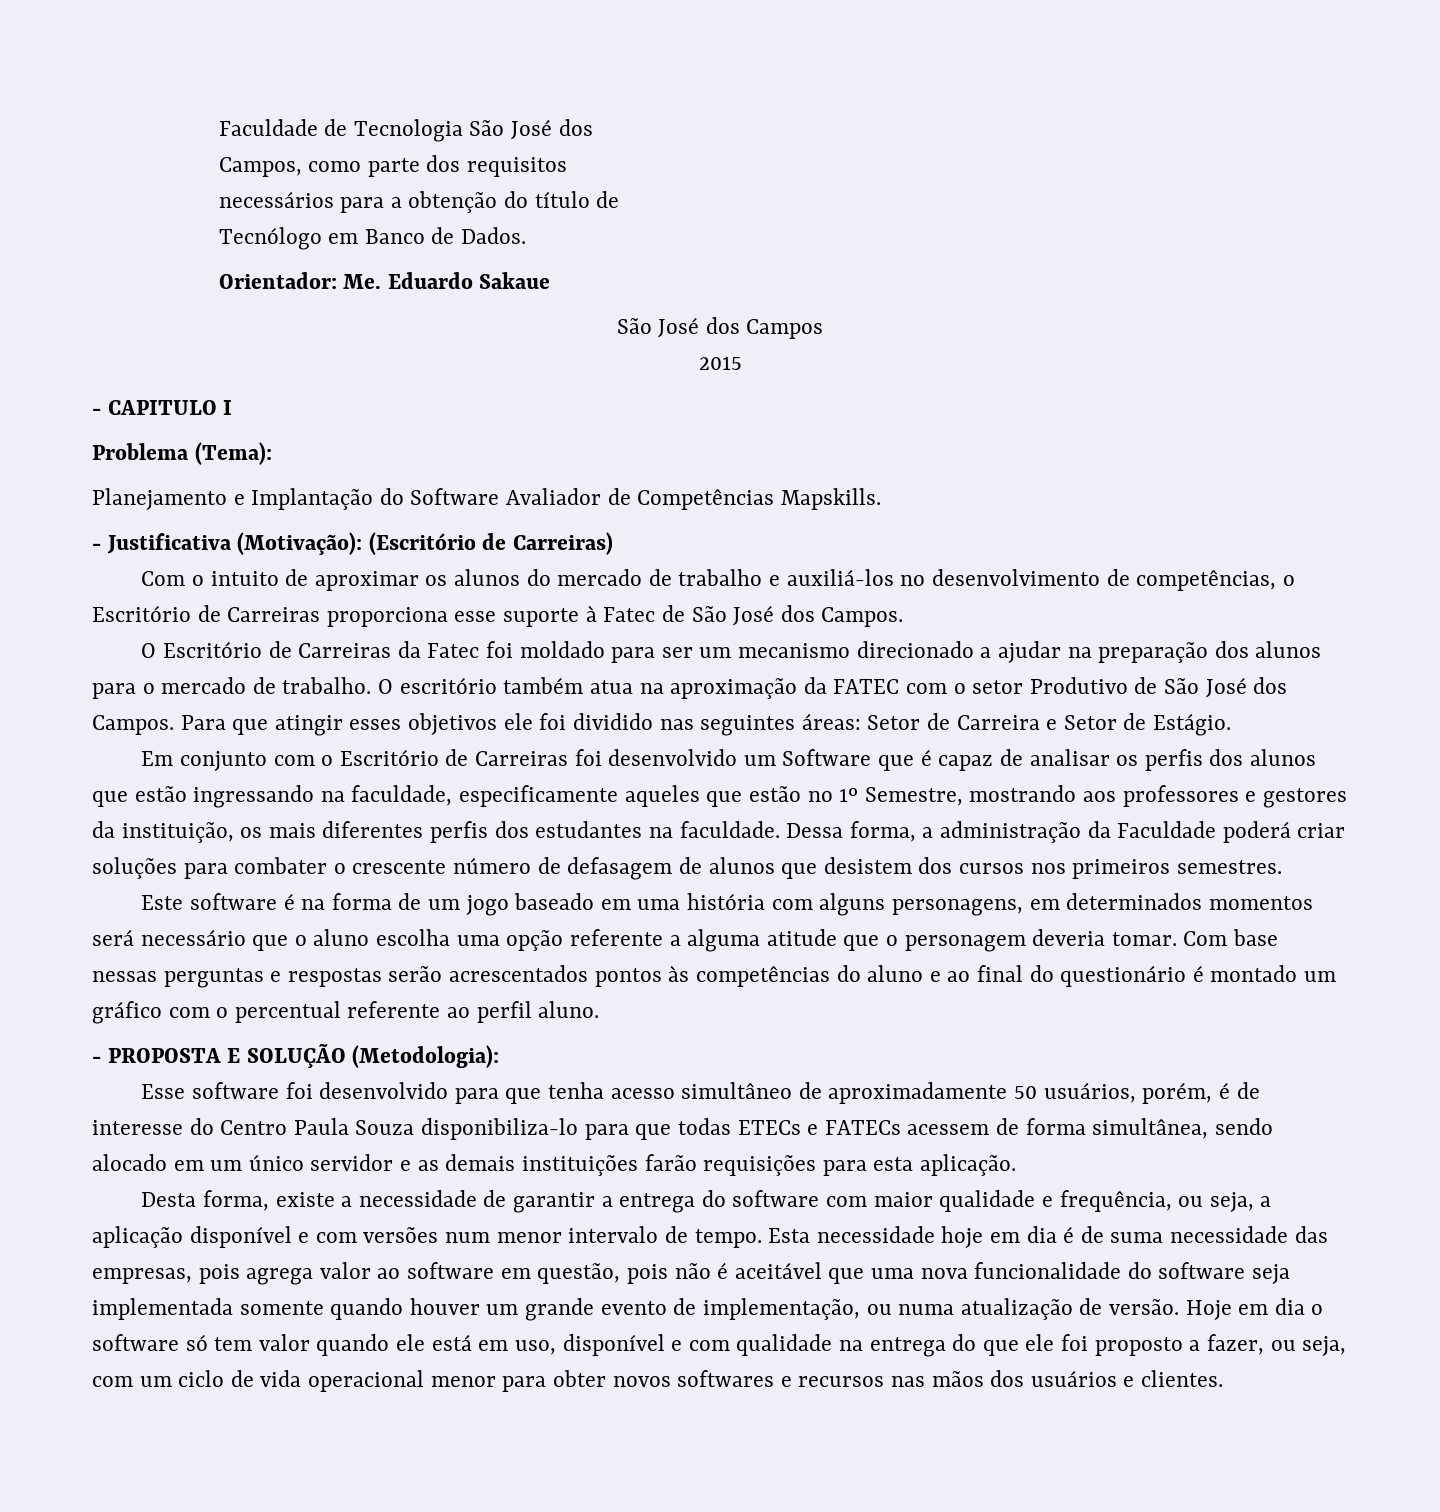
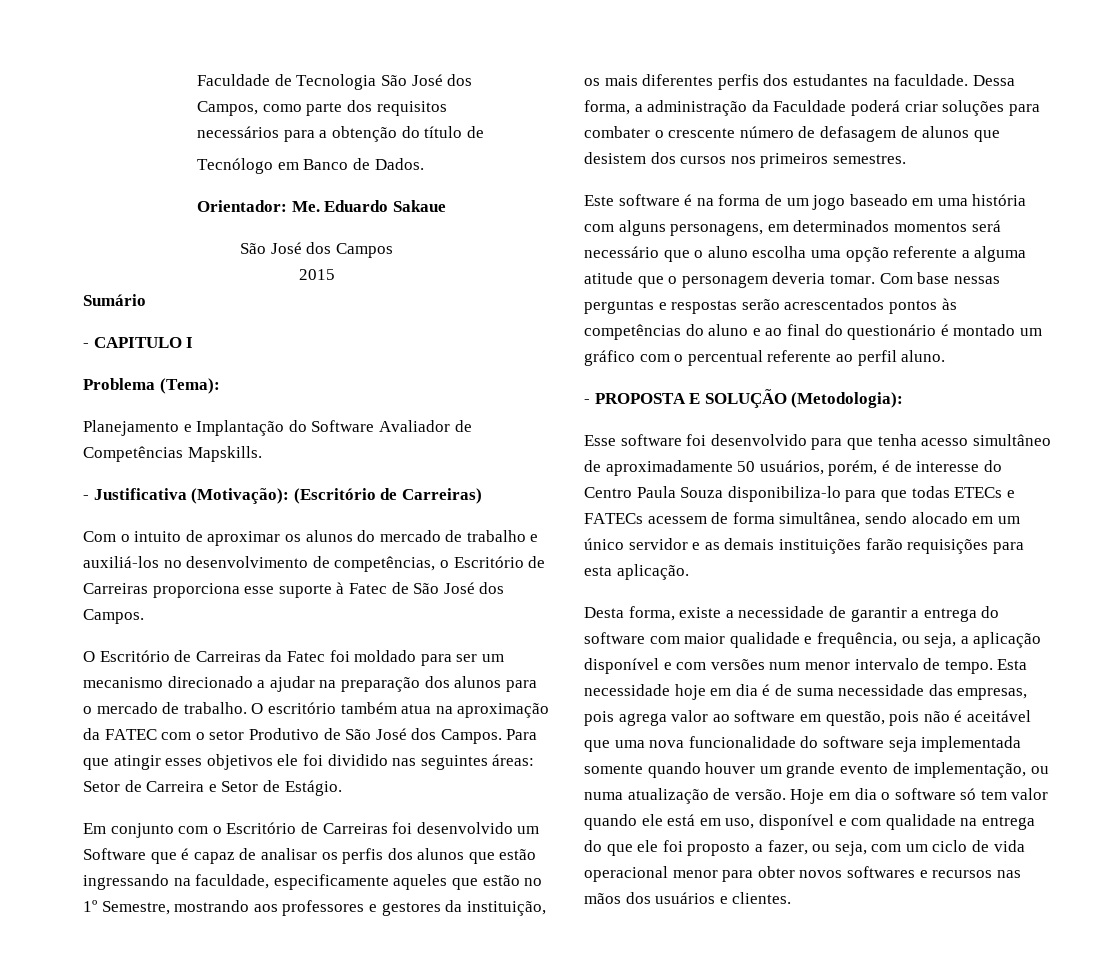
(742, 363) none -> [83,294,146,306] // Sumário

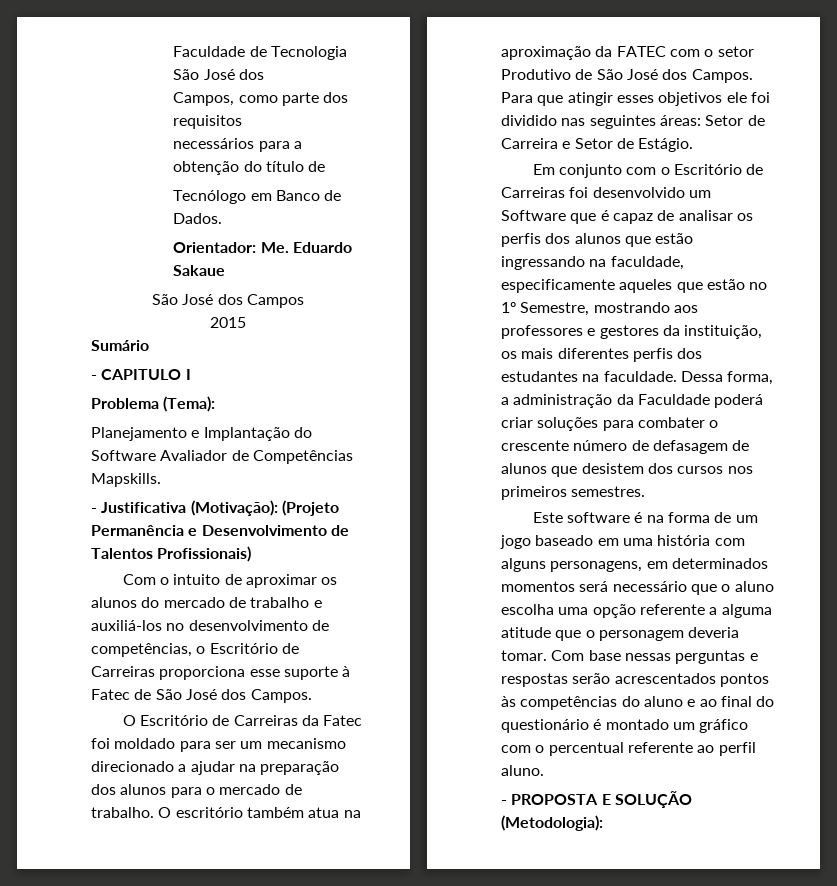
[293,488,482,504] (Escritório de Carreiras) -> [281,500,339,516] [91,525,349,536] [91,546,252,562] (Projeto Permanência e Desenvolvimento de Talentos Profissionais)
[584,434,1051,450] [584,460,1002,476] [584,486,1015,502] [584,512,1020,527] [584,538,1024,554] [584,564,689,580] [584,606,1000,622] [584,632,1042,648] [584,658,1028,674] [584,684,1028,700] [584,710,1031,726] [584,736,1022,752] [584,762,1049,778] [584,788,1049,804] [584,814,1035,830] [584,840,1025,856] [584,866,1021,882] [584,892,792,904] // Esse software foi desenvolvido para que tenha acesso simultâneo de aproximadamente 50 usuários, porém, é de interesse do Centro Paula Souza disponibiliza-lo para que todas ETECs e FATECs acessem de forma simultânea, sendo alocado em um único servidor e as demais instituições farão requisições para esta aplicação. // Desta forma, existe a necessidade de garantir a entrega do software com maior qualidade e frequência, ou seja, a aplicação disponível e com versões num menor intervalo de tempo. Esta necessidade hoje em dia é de suma necessidade das empresas, pois agrega valor ao software em questão, pois não é aceitável que uma nova funcionalidade do software seja implementada somente quando houver um grande evento de implementação, ou numa atualização de versão. Hoje em dia o software só tem valor quando ele está em uso, disponível e com qualidade na entrega do que ele foi proposto a fazer, ou seja, com um ciclo de vida operacional menor para obter novos softwares e recursos nas mãos dos usuários e clientes. -> (603, 823) none

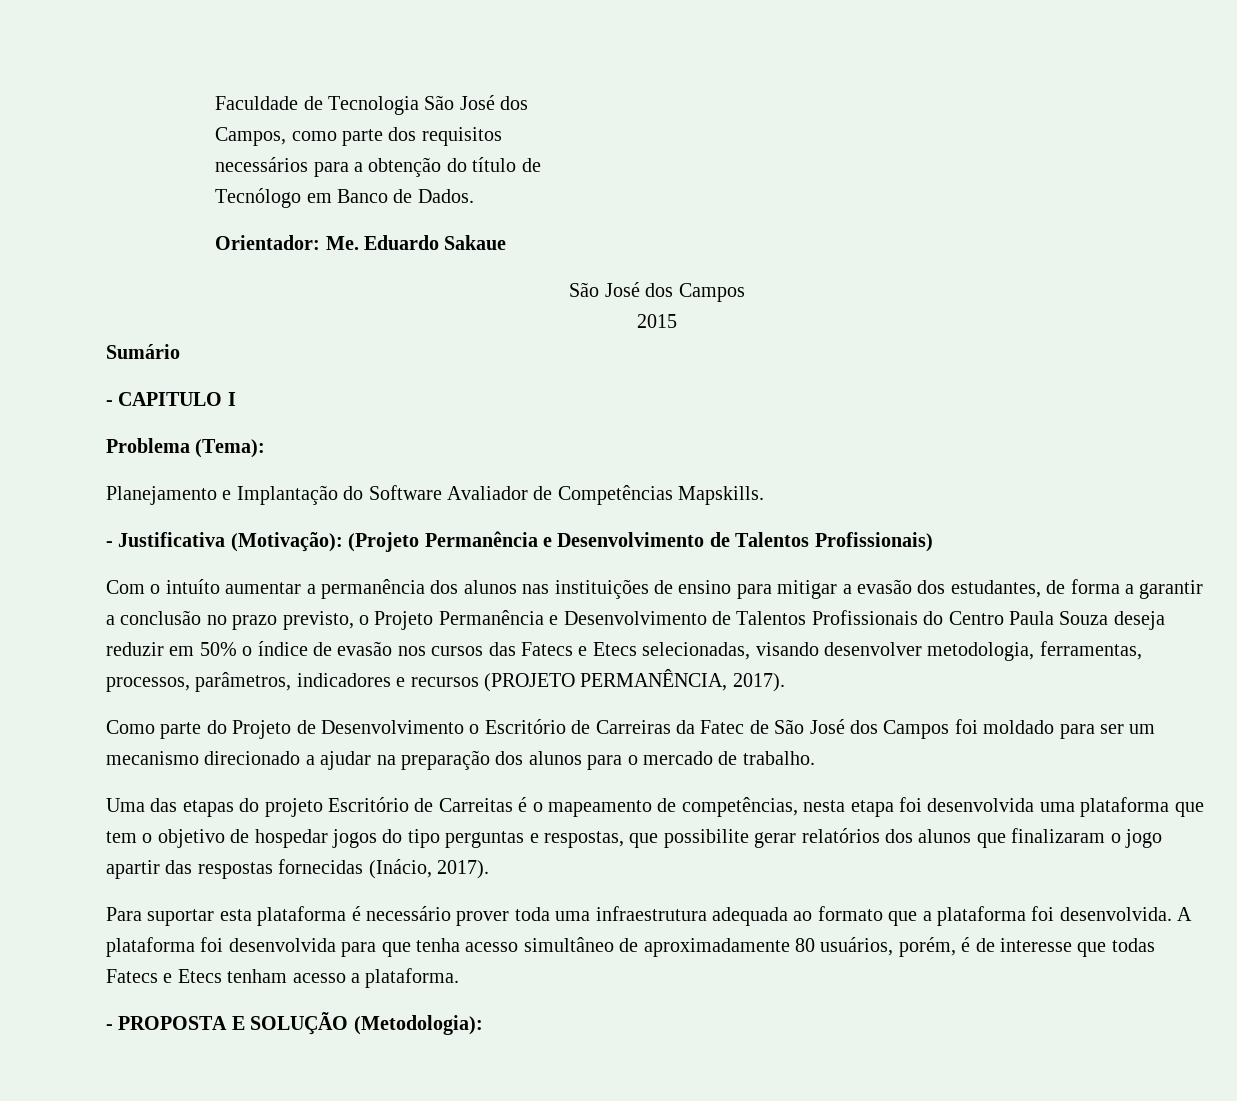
[173,574,338,588] [91,597,322,608] [91,620,329,631] [91,643,299,657] [91,666,351,680] intuito de aproximar os alunos do mercado de trabalho e auxiliá-los no desenvolvimento de competências, o Escritório de Carreiras proporciona esse suporte à -> [165,579,1204,599] [106,610,1165,630] [106,641,1142,661] [106,669,785,692] [106,719,695,739] intuíto aumentar a permanência dos alunos nas instituições de ensino para mitigar a evasão dos estudantes, de forma a garantir a conclusão no prazo previsto, o Projeto Permanência e Desenvolvimento de Talentos Profissionais do Centro Paula Souza deseja reduzir em 50% o índice de evasão nos cursos das Fatecs e Etecs selecionadas, visando desenvolver metodologia, ferramentas, processos, parâmetros, indicadores e recursos (PROJETO PERMANÊNCIA, 2017). // Como parte do Projeto de Desenvolvimento o Escritório de Carreiras da
[250,689,312,703] [122,715,363,726] Campos. // O Escritório de Carreiras da Fatec -> [883,720,950,739] Campos
[158,807,361,818] [501,46,754,60] [501,69,753,83] [501,92,770,106] [501,115,765,129] [501,138,694,152] [532,164,764,178] [501,187,711,198] [501,210,753,224] [501,233,694,247] [501,256,684,270] [501,279,768,293] [501,302,698,316] [501,325,763,339] [501,348,703,362] [501,371,774,385] [501,394,764,408] [501,417,719,431] [501,440,750,454] [501,463,753,477] [501,486,646,500] [532,512,758,523] [500,535,745,549] [501,558,768,572] [501,581,774,595] [501,604,772,618] [501,627,740,641] [501,650,758,664] [501,673,769,687] [501,696,775,710] [501,719,749,733] [501,742,756,756] [501,765,544,776] O escritório também atua na aproximação da FATEC com o setor Produtivo de São José dos Campos. Para que atingir esses objetivos ele foi dividido nas seguintes áreas: Setor de Carreira e Setor de Estágio. // Em conjunto com o Escritório de Carreiras foi desenvolvido um Software que é capaz de analisar os perfis dos alunos que estão ingressando na faculdade, especificamente aqueles que estão no 1º Semestre, mostrando aos professores e gestores da instituição, os mais diferentes perfis dos estudantes na faculdade. Dessa forma, a administração da Faculdade poderá criar soluções para combater o crescente número de defasagem de alunos que desistem dos cursos nos primeiros semestres. // Este software é na forma de um jogo baseado em uma história com alguns personagens, em determinados momentos será necessário que o aluno escolha uma opção referente a alguma atitude que o personagem deveria tomar. Com base nessas perguntas e respostas serão acrescentados pontos às competências do aluno e ao final do questionário é montado um gráfico com o percentual referente ao perfil aluno. -> [106,797,1204,817] [106,828,1162,848] [106,859,489,879] [106,906,1193,926] [106,937,1155,957] [106,968,460,988] // Uma das etapas do projeto Escritório de Carreitas é o mapeamento de competências, nesta etapa foi desenvolvida uma plataforma que tem o objetivo de hospedar jogos do tipo perguntas e respostas, que possibilite gerar relatórios dos alunos que finalizaram o jogo apartir das respostas fornecidas (Inácio, 2017). // Para suportar esta plataforma é necessário prover toda uma infraestrutura adequada ao formato que a plataforma foi desenvolvida. A plataforma foi desenvolvida para que tenha acesso simultâneo de aproximadamente 80 usuários, porém, é de interesse que todas Fatecs e Etecs tenham acesso a plataforma.

